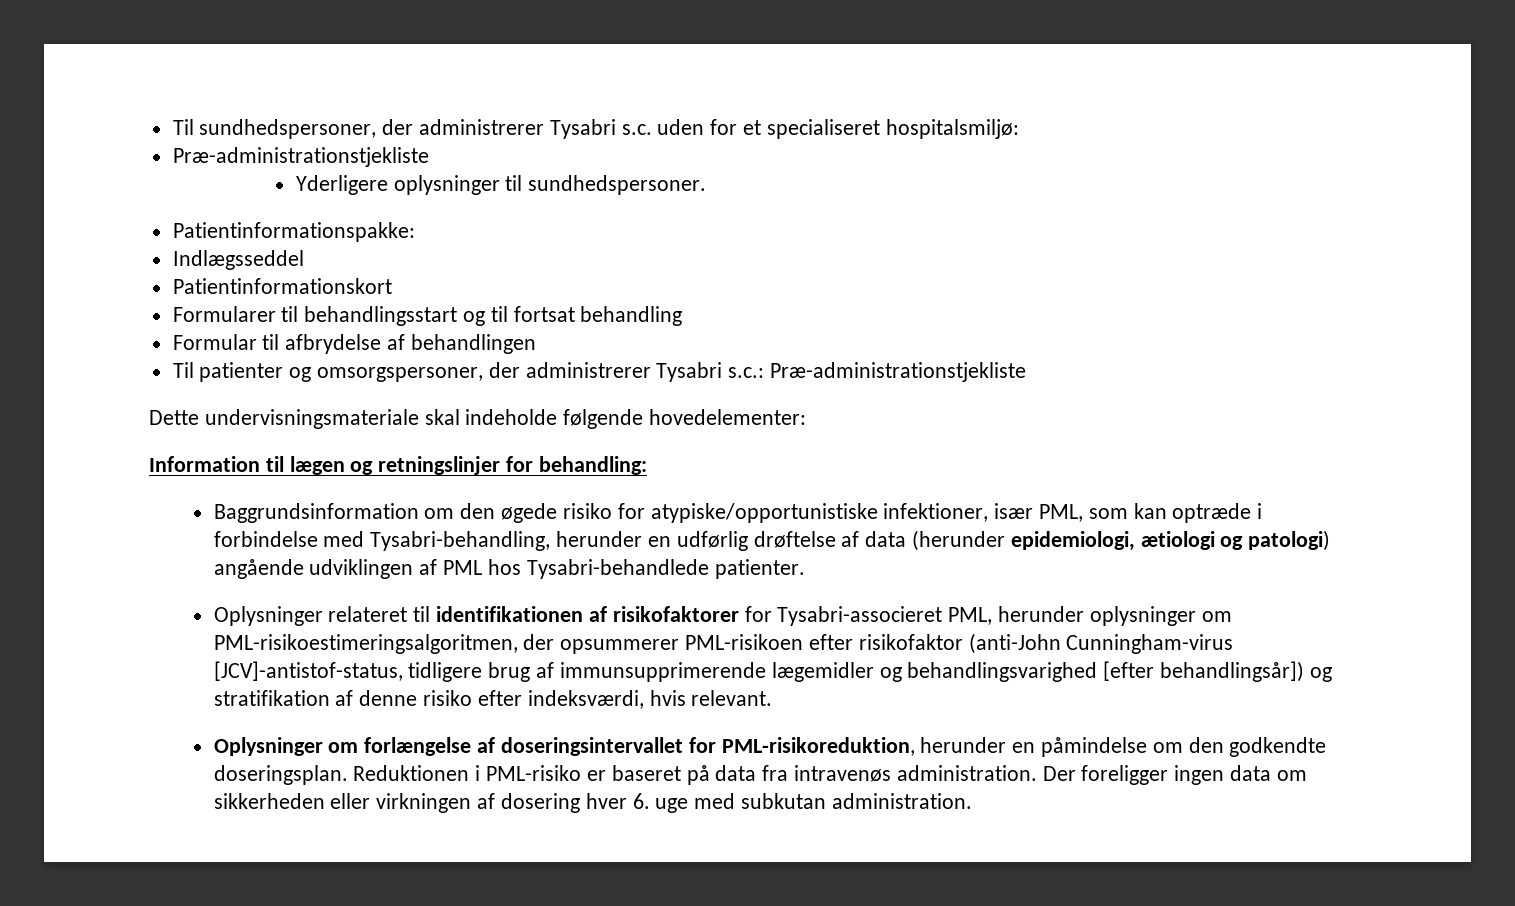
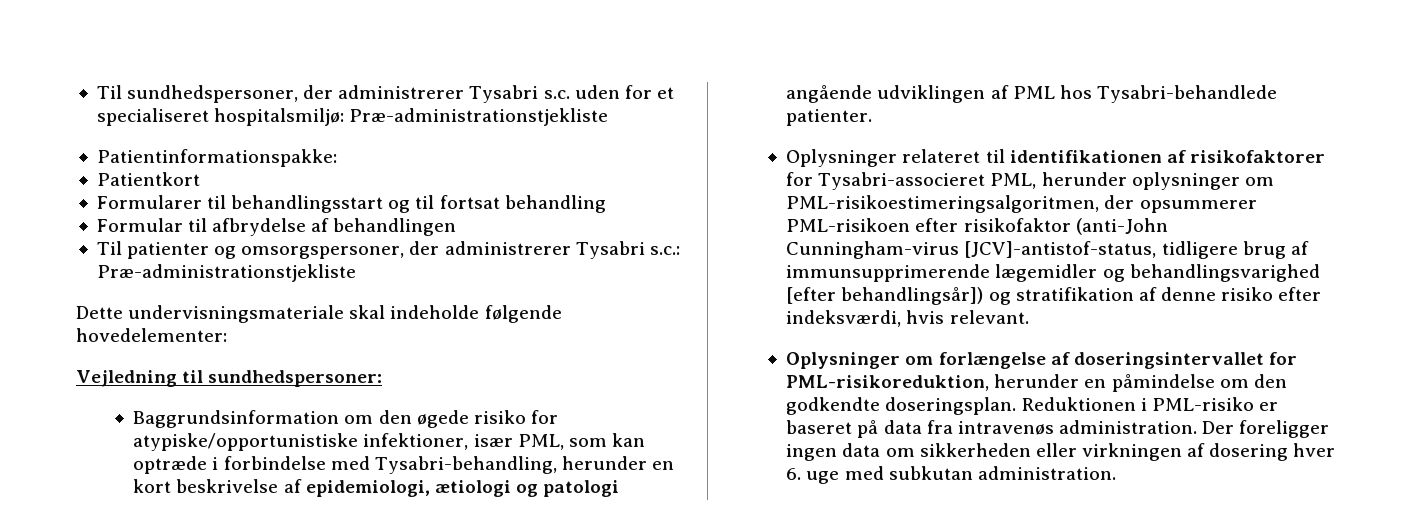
[172,147,429,167] [295,175,707,195] // Præ-administrationstjekliste // Yderligere oplysninger til sundhedspersoner. -> [349,108,609,126] Præ-administrationstjekliste
[172,250,304,270] [172,278,392,294] Indlægsseddel // Patientinformationskort -> [96,172,200,186] Patientkort
[149,456,647,475] Information til lægen og retningslinjer for behandling: -> [76,370,383,387] Vejledning til sundhedspersoner:
[676,530,1005,551] udførlig drøftelse af data (herunder -> [133,479,302,493] kort beskrivelse af
[1248,530,1331,551] patologi) -> [543,480,620,497] patologi

